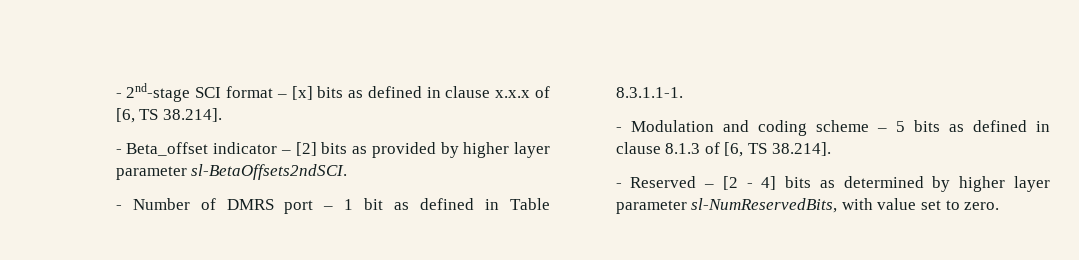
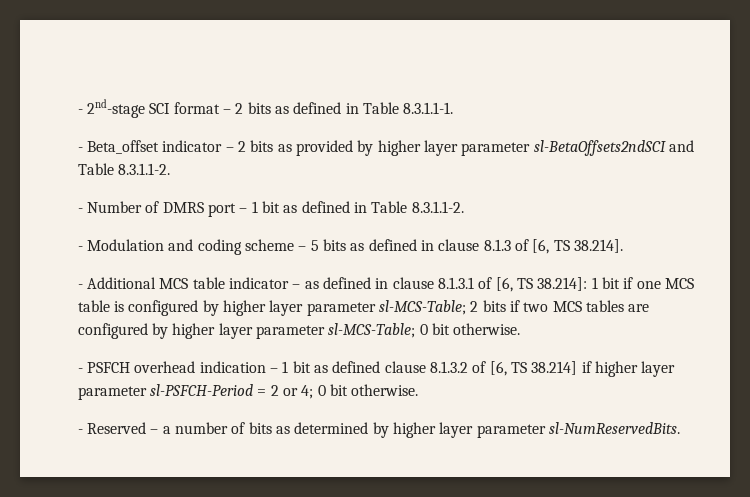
[291,86,550,100] [115,108,222,123] [x] bits as defined in clause x.x.x of [6, TS 38.214]. -> [235,102,454,114] 2 bits as defined in Table 8.3.1.1-1.
[295,142,317,156] [2] -> [238,141,247,152] 2
[191,164,348,180] sl-BetaOffsets2ndSCI. -> [533,140,694,156] [77,163,171,175] sl-BetaOffsets2ndSCI and Table 8.3.1.1-2.
[615,87,683,98] 8.3.1.1-1. -> [411,201,464,213] 8.3.1.1-2.
(831, 149) none -> [77,277,694,292] [77,300,650,316] [77,323,521,339] [77,361,676,377] [77,384,419,400] // - Additional MCS table indicator – as defined in clause 8.1.3.1 of [6, TS 38.214]: 1 bit if one MCS table is configured by higher layer parameter sl-MCS-Table; 2 bits if two MCS tables are configured by higher layer parameter sl-MCS-Table; 0 bit otherwise. // - PSFCH overhead indication – 1 bit as defined clause 8.1.3.2 of [6, TS 38.214] if higher layer parameter sl-PSFCH-Period = 2 or 4; 0 bit otherwise.
[722,176,777,190] [2 - 4] -> [162,422,246,434] a number of
[691,198,1000,213] sl-NumReservedBits, with value set to zero. -> [548,422,680,434] sl-NumReservedBits.

